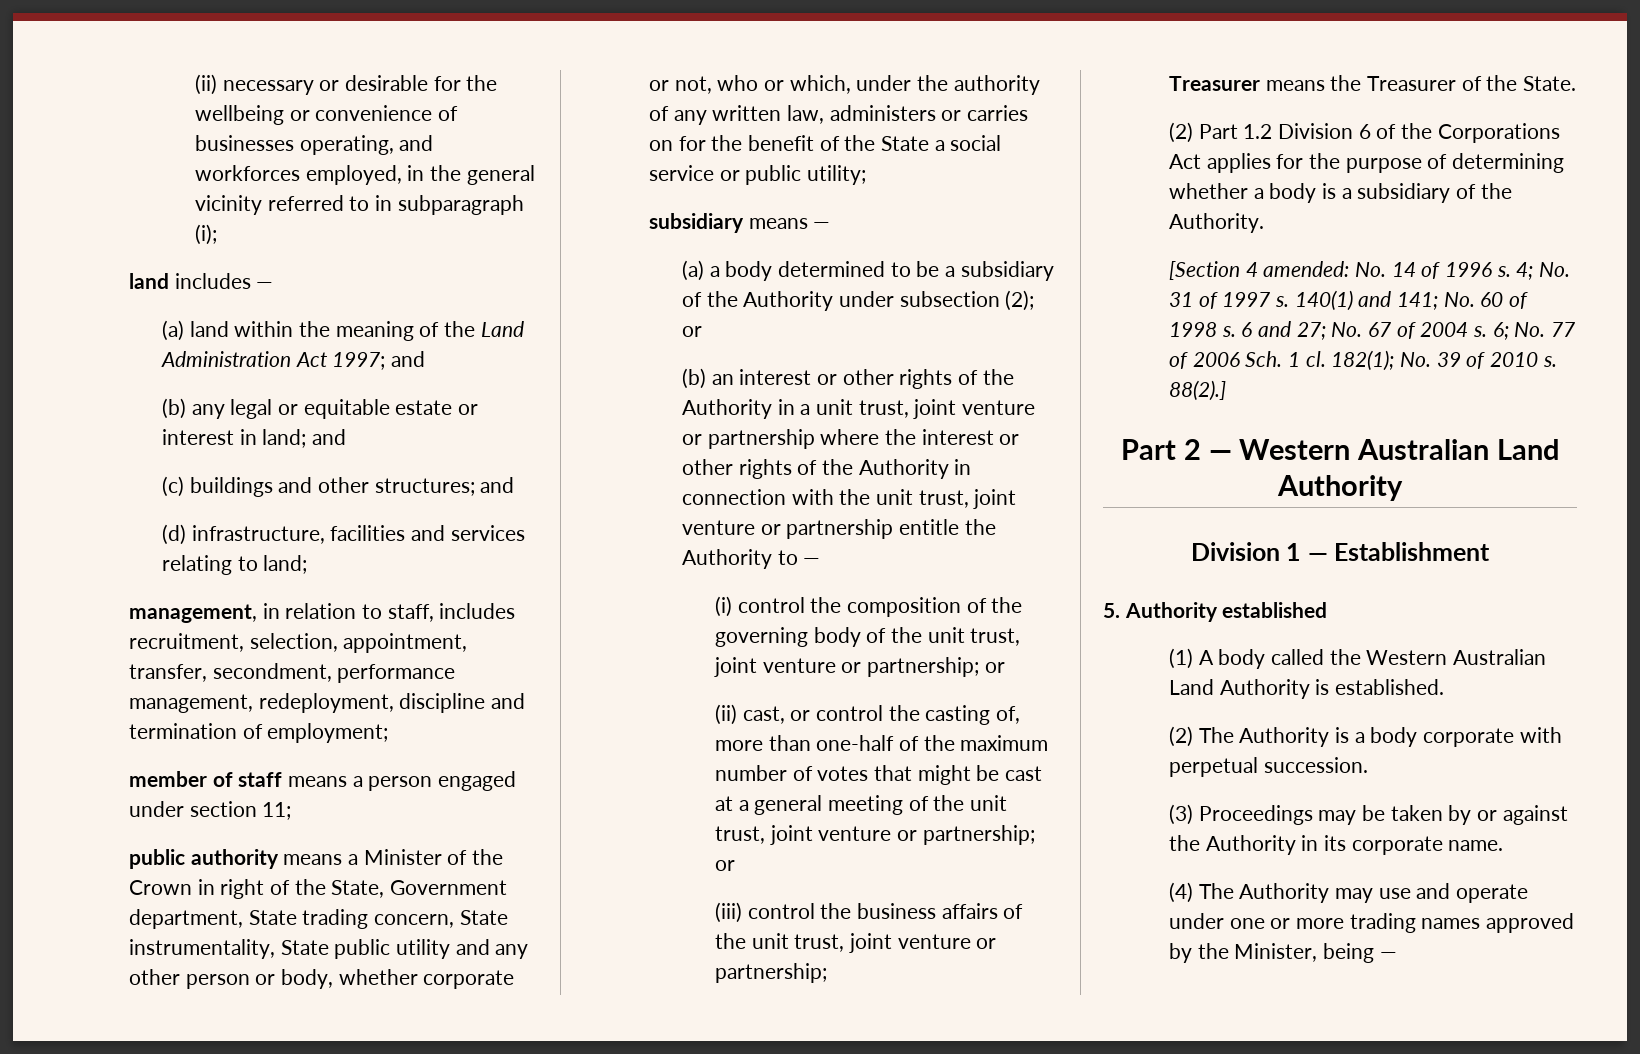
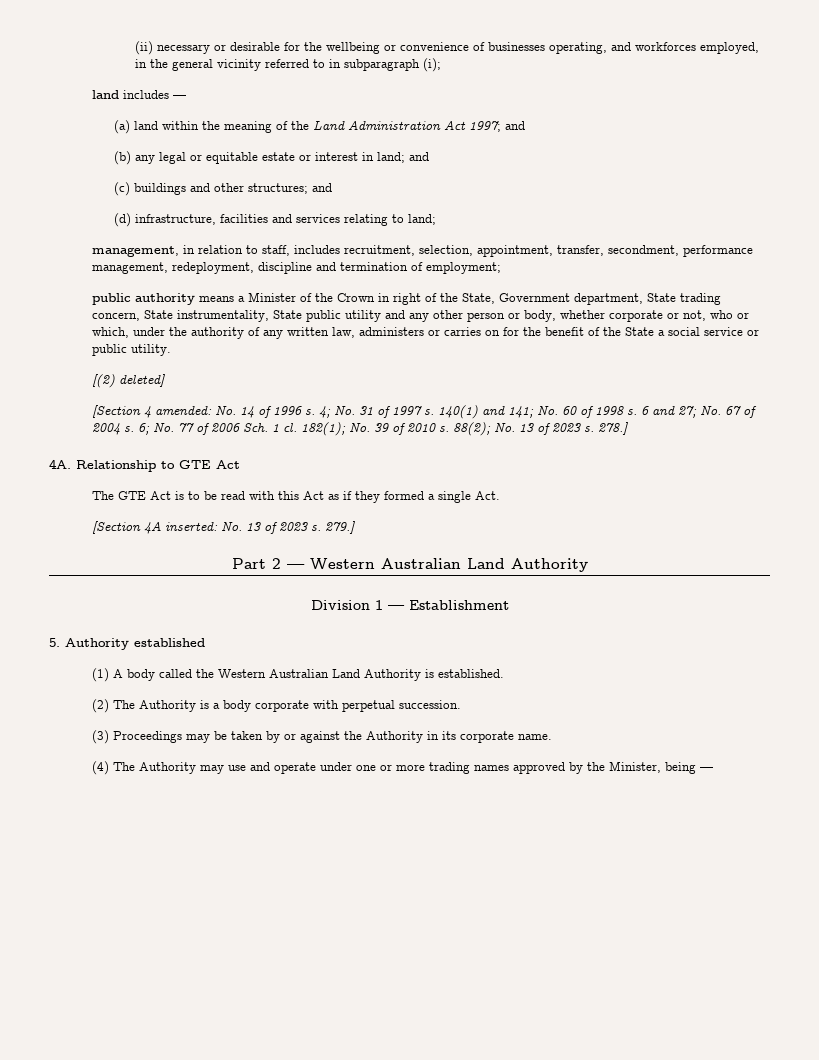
[129,771,517,791] [129,801,292,820] // member of staff means a person engaged under section 11; -> (502, 268) none
[807,165,867,185] [649,213,831,233] [682,260,1054,281] [682,290,1035,311] [682,326,703,337] [682,368,1014,389] [682,399,1036,419] [682,429,1020,449] [682,459,972,479] [682,489,1017,509] [682,519,996,539] [682,549,821,569] [715,596,1023,617] [715,627,1021,647] [714,657,1005,677] [715,704,1021,725] [715,735,1049,751] [715,765,1043,785] [715,795,1008,815] [715,825,1035,845] [715,860,736,871] [715,902,1024,923] [715,933,997,953] [715,963,828,983] [1169,75,1577,91] [1169,122,1560,143] [1169,153,1565,173] [1169,183,1512,203] [1169,213,1265,233] utility; // subsidiary means — // (a) a body determined to be a subsidiary of the Authority under subsection (2); or // (b) an interest or other rights of the Authority in a unit trust, joint venture or partnership where the interest or other rights of the Authority in connection with the unit trust, joint venture or partnership entitle the Authority to — // (i) control the composition of the governing body of the unit trust, joint venture or partnership; or // (ii) cast, or control the casting of, more than one-half of the maximum number of votes that might be cast at a general meeting of the unit trust, joint venture or partnership; or // (iii) control the business affairs of the unit trust, joint venture or partnership; // Treasurer means the Treasurer of the State. // (2) Part 1.2 Division 6 of the Corporations Act applies for the purpose of determining whether a body is a subsidiary of the Authority. -> [131,344,172,356] [92,374,166,388] utility. // [(2) deleted]
[1169,380,1227,401] 88(2).] -> [453,422,629,436] [49,459,240,472] [92,491,501,503] [92,521,356,534] 88(2); No. 13 of 2023 s. 278.] // 4A. Relationship to GTE Act // The GTE Act is to be read with this Act as if they formed a single Act. // [Section 4A inserted: No. 13 of 2023 s. 279.]

